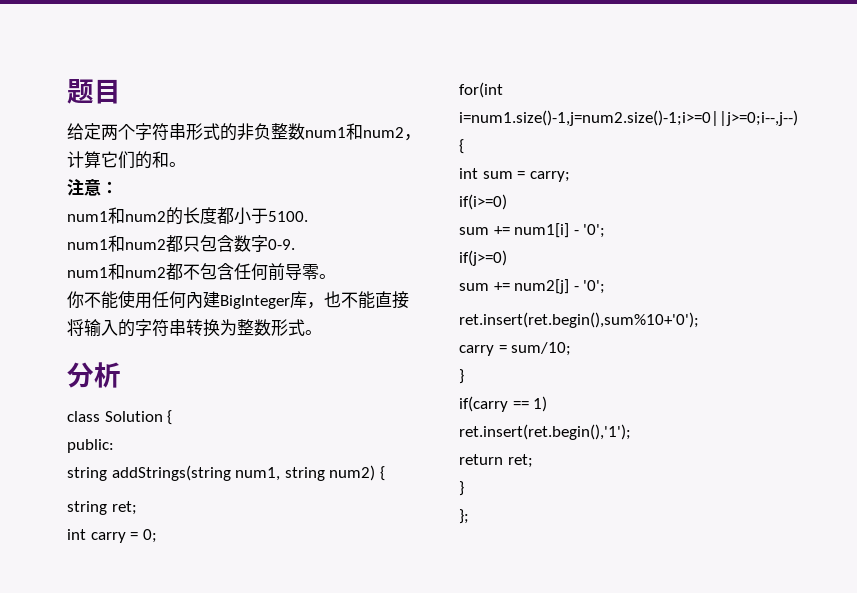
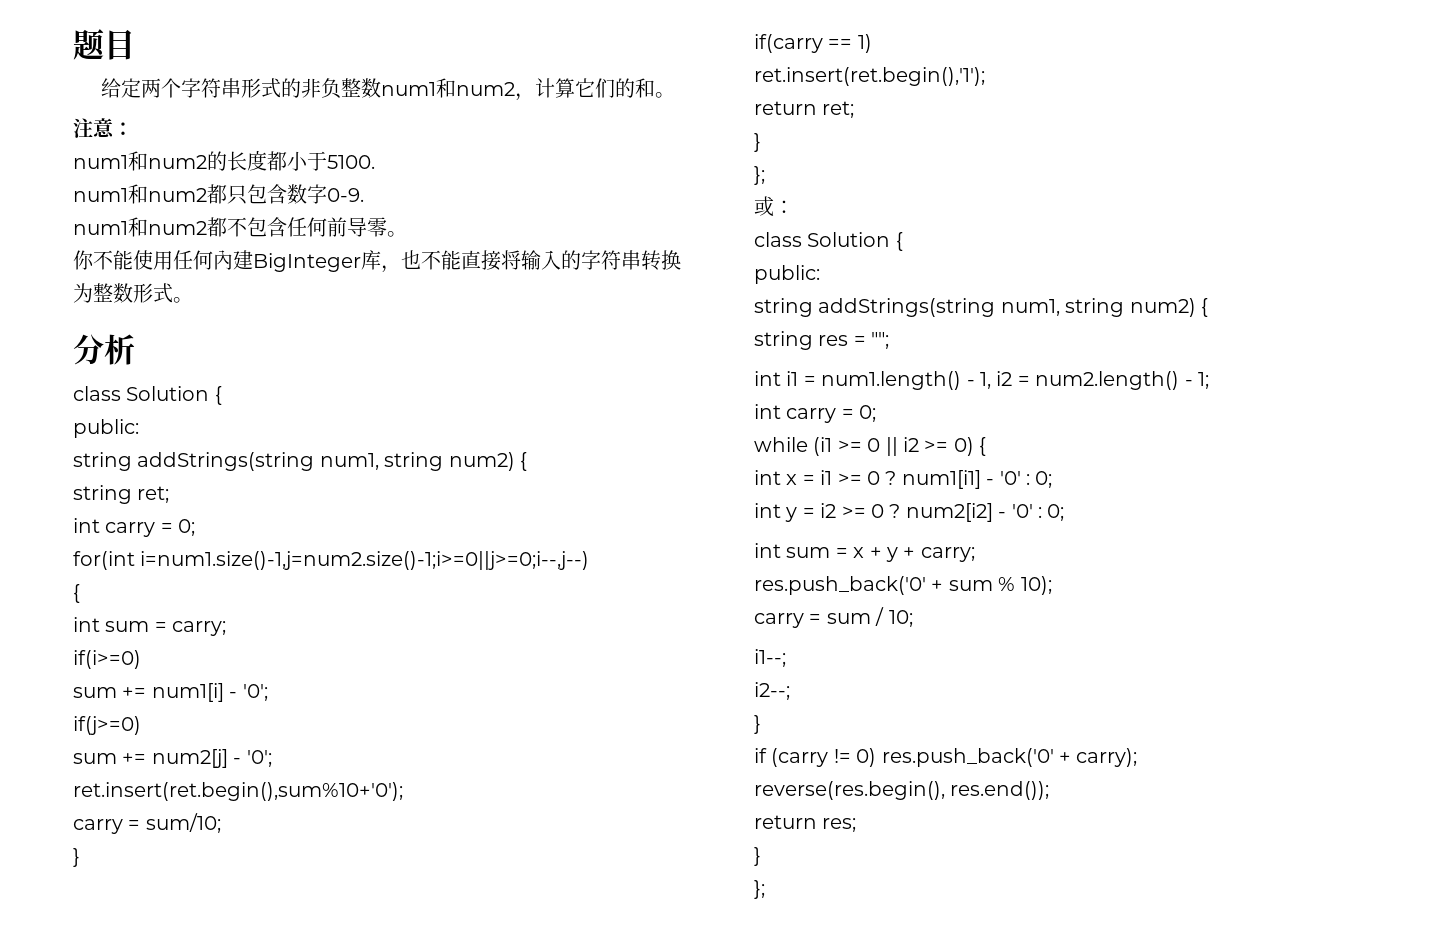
(469, 516) none -> [754,196,794,217] [754,232,903,251] [754,265,820,284] [754,298,1208,317] [754,331,890,350] [754,371,1209,390] [754,404,877,423] [754,437,987,456] [754,470,1053,489] [754,503,1065,522] [754,543,975,562] [754,576,1052,595] [754,607,913,628] [754,649,786,667] [754,682,790,700] [754,715,761,734] [754,748,1138,767] [754,781,1050,800] [754,815,857,832] [754,847,761,866] [754,880,765,899] // 或： // class Solution { // public: // string addStrings(string num1, string num2) { // string res = ""; // int i1 = num1.length() - 1, i2 = num2.length() - 1; // int carry = 0; // while (i1 >= 0 || i2 >= 0) { // int x = i1 >= 0 ? num1[i1] - '0' : 0; // int y = i2 >= 0 ? num2[i2] - '0' : 0; // int sum = x + y + carry; // res.push_back('0' + sum % 10); // carry = sum / 10; // i1--; // i2--; // } // if (carry != 0) res.push_back('0' + carry); // reverse(res.begin(), res.end()); // return res; // } // };

